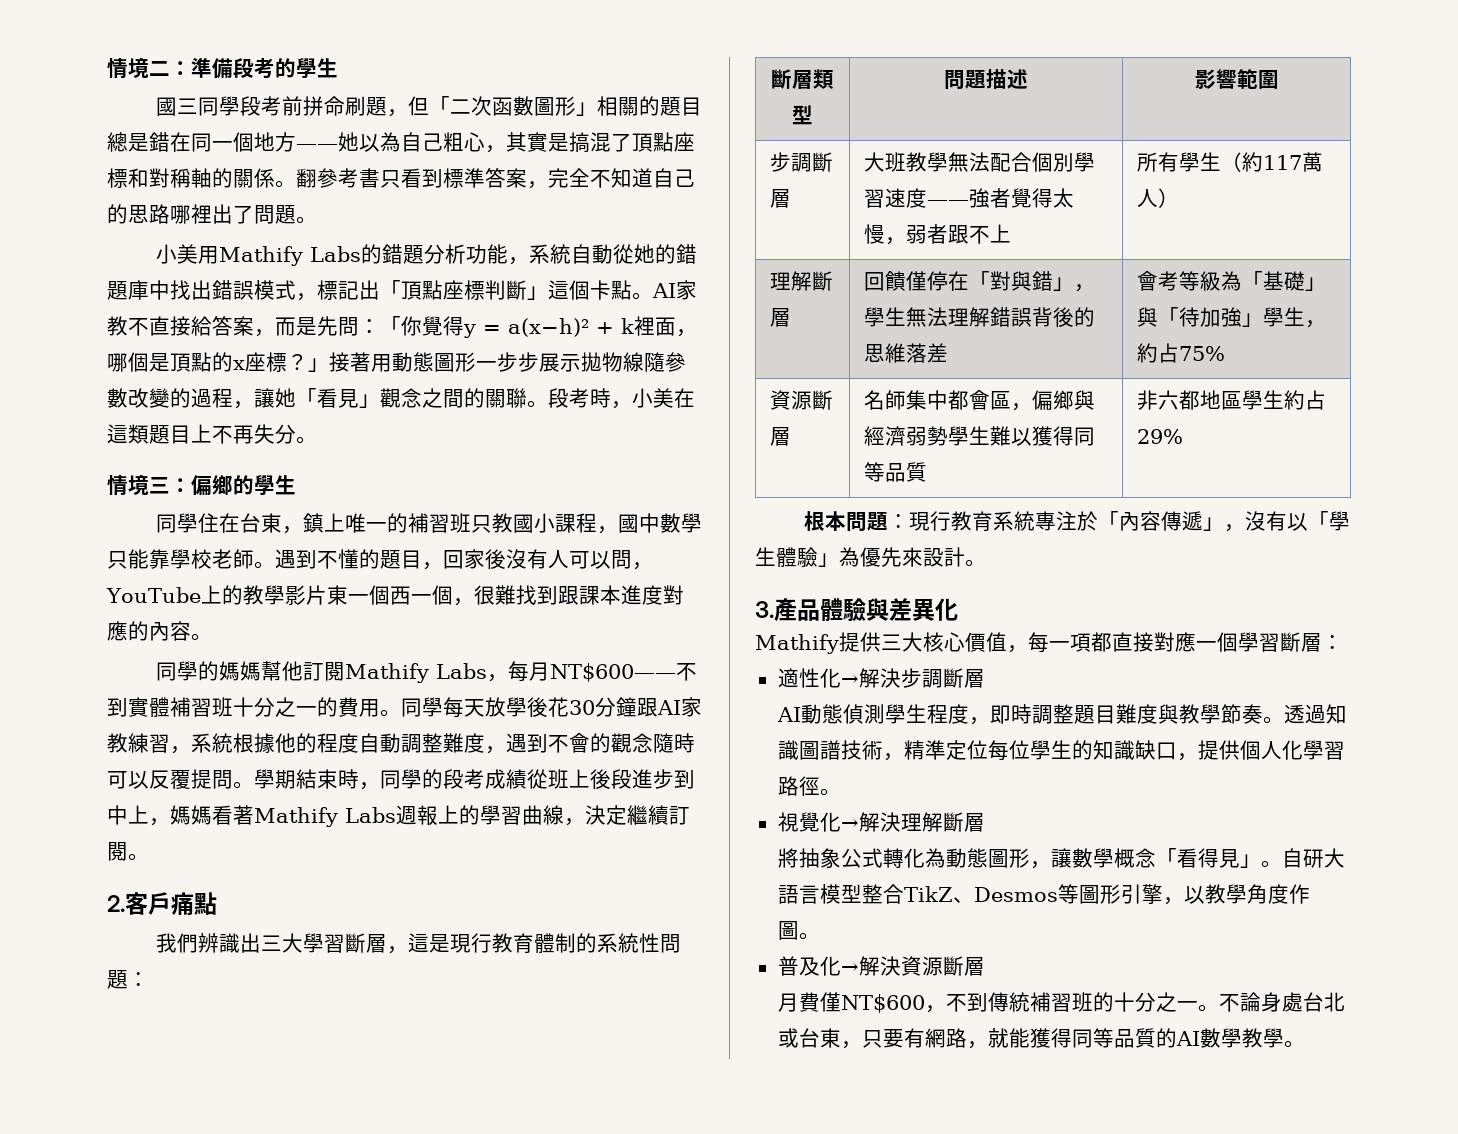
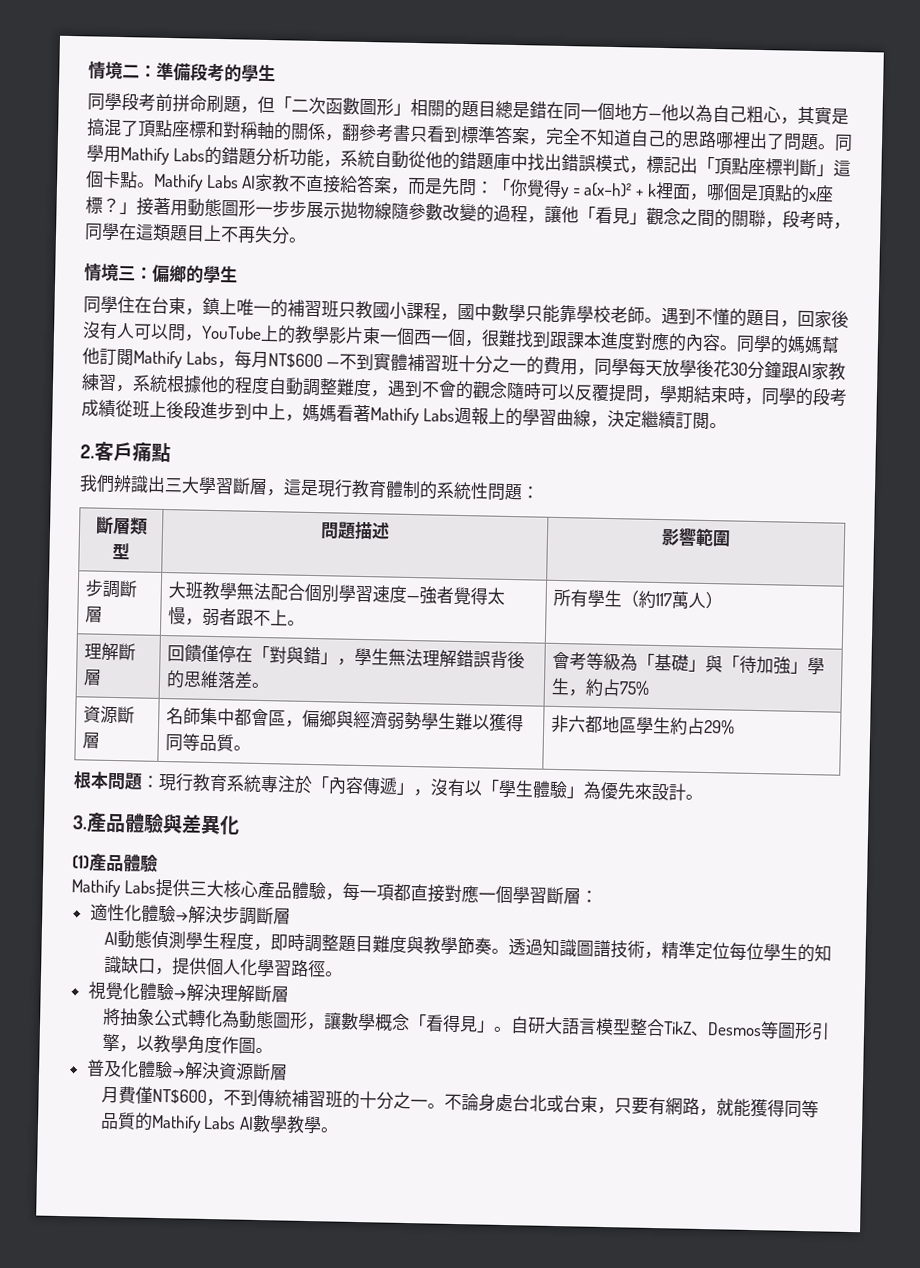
[155,97,198,116] 國三 -> (276, 73) none
[296,132,359,152] ——她 -> [648,103,679,122] —他
[275,180,296,188] 。 -> [324,134,343,142] ，
[155,244,198,264] // 小美 -> [834,134,853,152] [86,144,104,162] 同學
[633,244,655,264] 她 -> [424,151,443,169] 他
(653, 296) none -> [153,173,239,192] Mathify Labs
[275,388,296,408] 她 -> [561,205,579,224] 他
[527,400,548,408] 。 -> [765,221,783,229] ，
[632,388,674,408] 小美 -> [84,222,120,241] 同學
(212, 637) // -> (737, 348) none
[549,663,676,682] NT$600—— -> [267,353,341,369] NT$600 —
[380,709,401,717] 。 -> [577,368,596,376] ，
[233,781,254,789] 。 -> [642,395,660,403] ，
[926,200,969,206] —— -> [406,595,421,602] —
(1011, 233) none -> [287,620,306,626] 。
(948, 353) none -> [251,682,270,689] 。
(927, 472) none -> [233,745,252,751] 。
[755,634,839,654] // Mathify -> [72,853,158,872] [71,879,156,898] // (1)產品體驗 // Mathify Labs
[965,632,1007,652] 價值 -> [256,880,326,900] 產品體驗
(841, 678) none -> [140,904,176,923] 體驗
(841, 822) none -> [138,982,174,1001] 體驗
(841, 966) none -> [136,1060,173,1079] 體驗
(1177, 1038) none -> [150,1114,237,1133] Mathify Labs

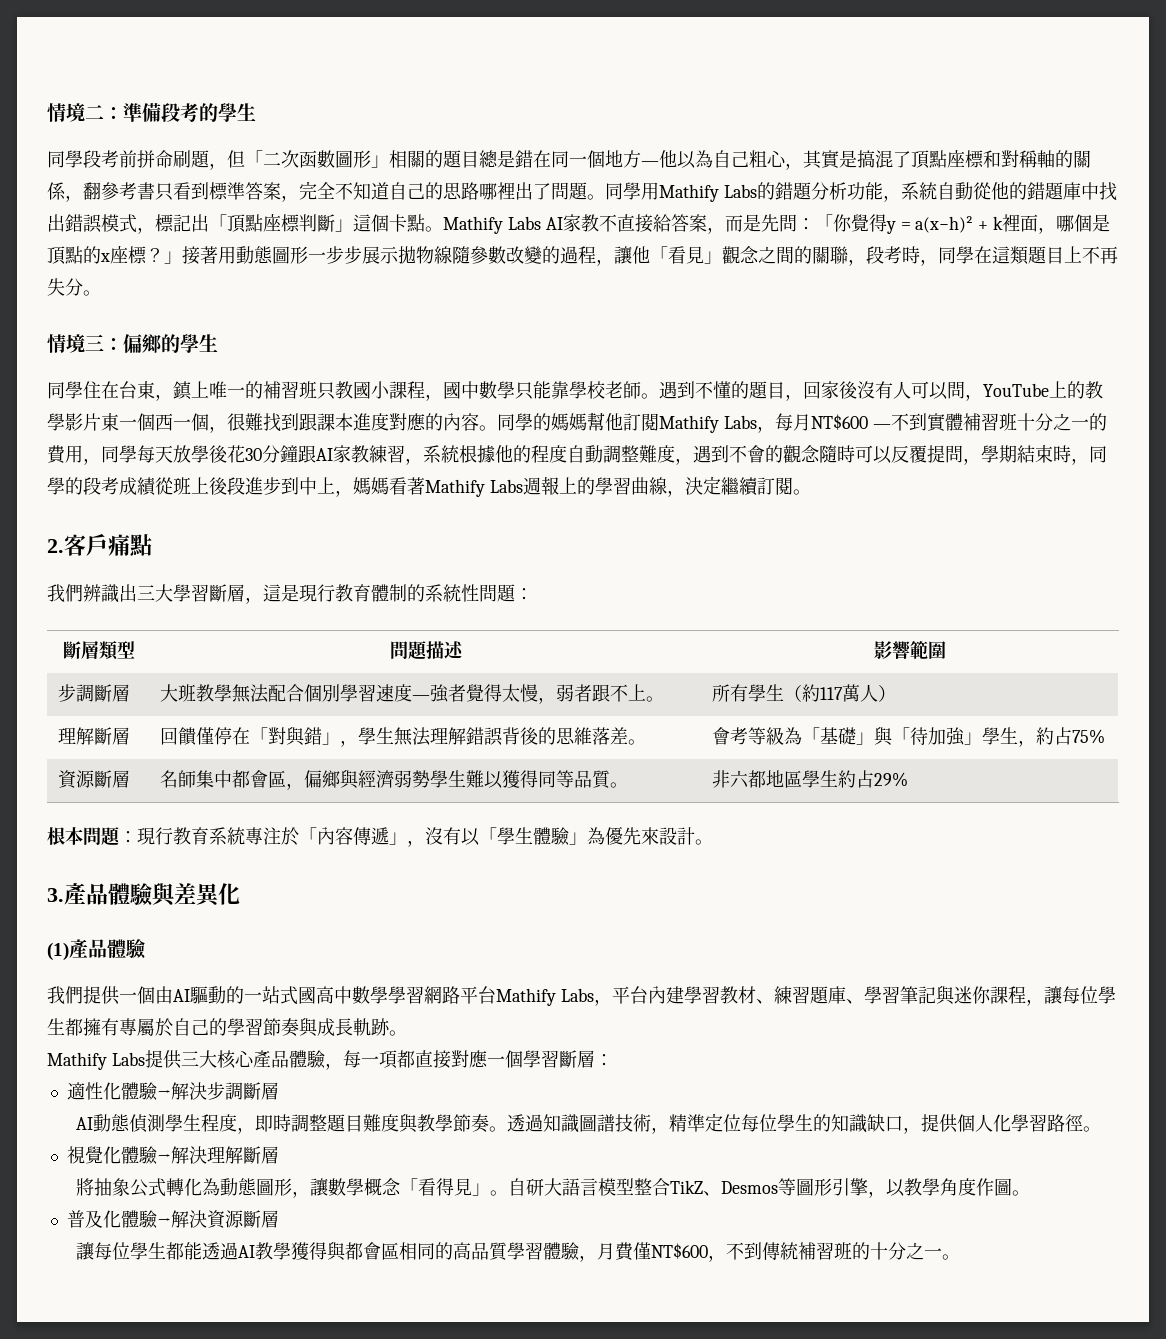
(158, 863) none -> [47,985,1116,1006] [47,1017,407,1037] // 我們提供一個由AI驅動的一站式國高中數學學習網路平台Mathify Labs，平台內建學習教材、練習題庫、學習筆記與迷你課程，讓每位學生都擁有專屬於自己的學習節奏與成長軌跡。
(288, 1072) none -> [76,1241,598,1262] 讓每位學生都能透過AI教學獲得與都會區相同的高品質學習體驗，
[443,1093,819,1119] [99,1112,338,1134] 不論身處台北或台東，只要有網路，就能獲得同等品質的Mathify Labs AI數學教學。 -> (961, 1257) none

